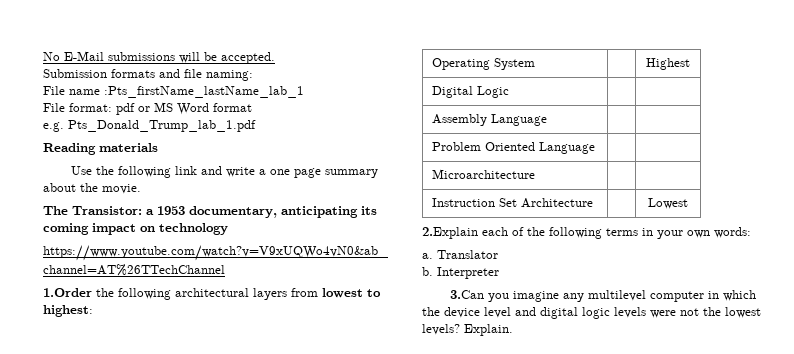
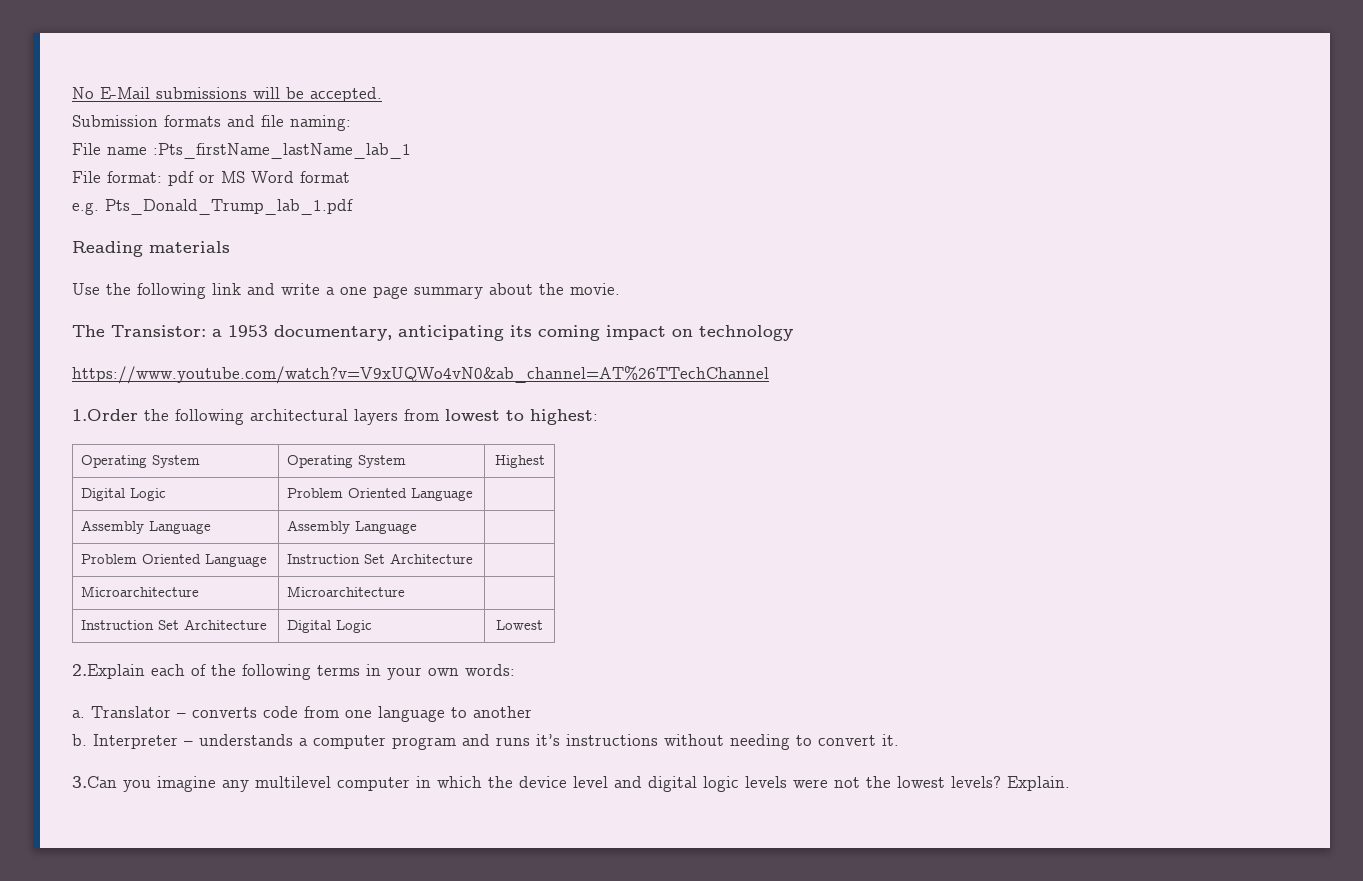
(536, 64) none -> [287,455,407,468] Operating System
[432,114,548,126] [432,142,596,154] [432,169,536,179] [432,198,594,208] | // Assembly Language | | // Problem Oriented Language | | // Microarchitecture | | // Instruction Set Architecture | -> [287,488,474,501] [81,520,212,534] [287,520,418,534] [81,554,268,567] [287,553,474,564] [81,586,200,597] [287,586,406,597] [81,619,268,630] [287,620,373,633] Problem Oriented Language | // Assembly Language | Assembly Language | // Problem Oriented Language | Instruction Set Architecture | // Microarchitecture | Microarchitecture | // Instruction Set Architecture | Digital Logic
[422,267,499,279] // b. Interpreter -> [177,706,532,722] [72,734,899,750] – converts code from one language to another // b. Interpreter – understands a computer program and runs it’s instructions without needing to convert it.

